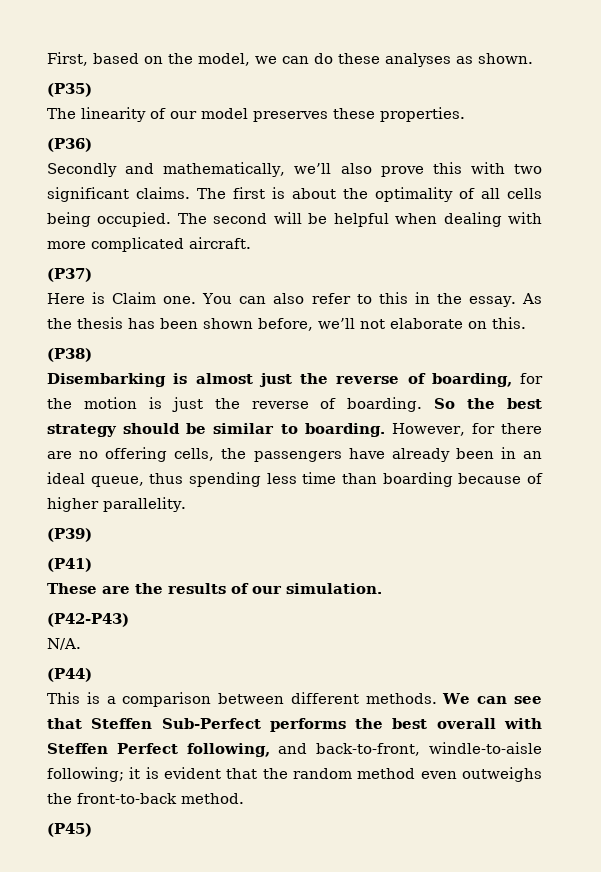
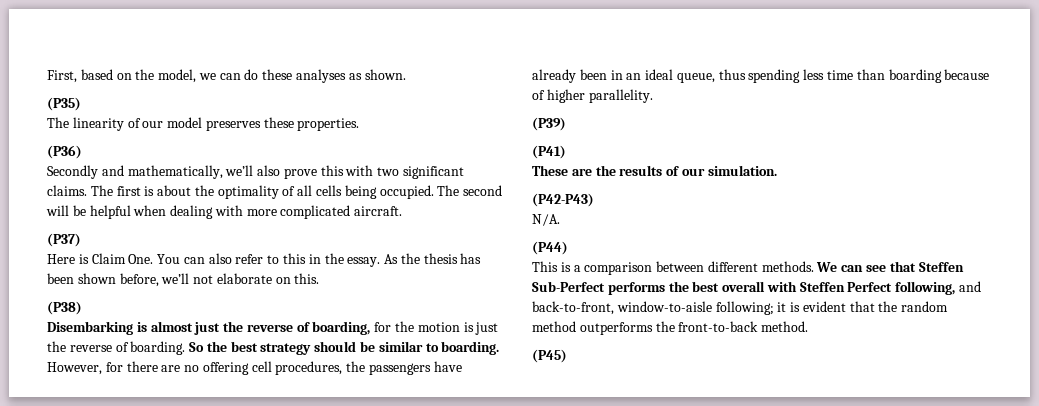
[163,296,197,304] one. -> [128,254,154,264] One.
[174,448,215,461] cells, -> [251,361,343,375] cell procedures,
[429,742,542,754] windle-to-aisle -> [616,301,712,312] window-to-aisle
[420,767,542,782] even outweighs -> [579,322,653,335] outperforms

